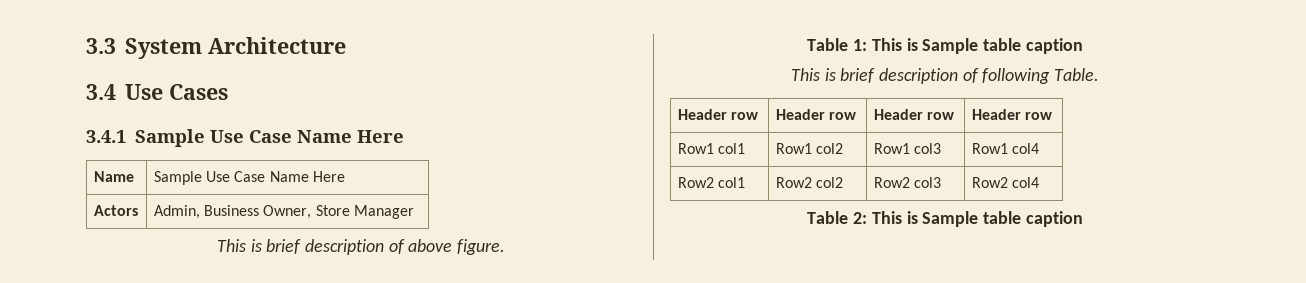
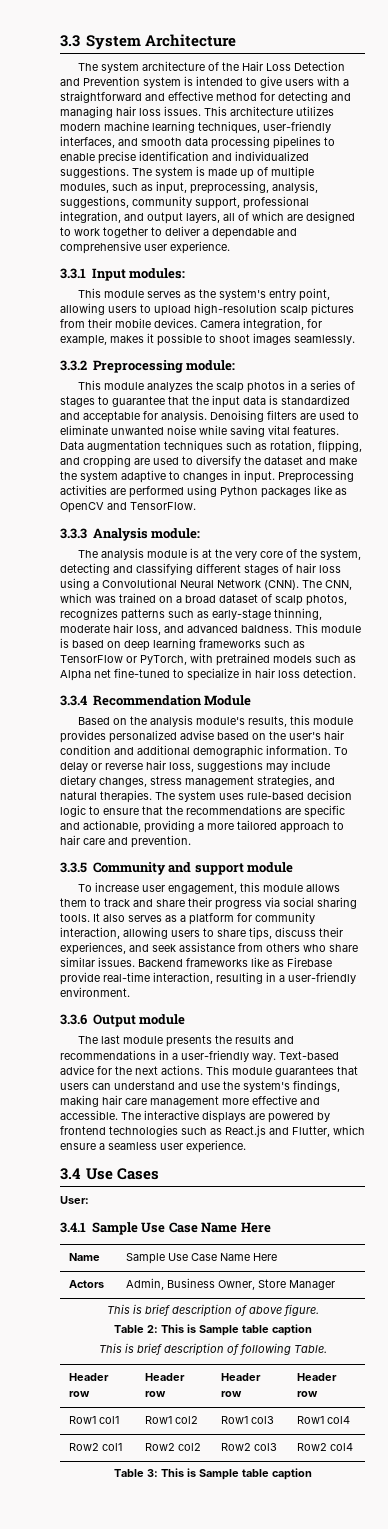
(346, 45) none -> [77,61,345,73] [60,76,349,88] [60,91,351,103] [60,106,334,118] [60,121,331,134] [60,136,335,149] [60,151,309,164] [60,166,314,179] [60,181,318,194] [60,196,309,209] [60,211,355,224] [60,226,297,239] [60,241,230,254] [60,268,186,281] [77,288,330,301] [60,303,354,316] [60,318,322,330] [60,333,355,346] [60,360,236,373] [77,380,355,393] [60,395,350,408] [60,410,359,423] [60,425,339,437] [60,440,362,453] [60,455,357,468] [60,470,354,483] [60,485,347,498] [60,502,196,513] [60,528,201,541] [77,548,361,560] [60,563,341,575] [60,578,352,590] [60,593,347,606] [60,608,322,621] [60,623,361,635] [60,638,305,651] [60,653,356,666] [60,668,356,681] [60,695,252,706] [77,715,353,727] [60,730,344,743] [60,745,348,758] [60,760,330,772] [60,775,335,787] [60,790,352,803] [60,805,345,818] [60,820,344,833] [60,835,191,848] [60,862,294,875] [77,882,340,894] [60,897,357,910] [60,912,315,925] [60,927,343,940] [60,942,358,955] [60,957,332,967] [60,972,356,985] [60,987,130,997] [60,1014,186,1027] [77,1035,294,1047] [60,1050,339,1062] [60,1065,358,1077] [60,1080,340,1092] [60,1095,320,1107] [60,1110,330,1123] [60,1125,365,1137] [60,1140,246,1153] // The system architecture of the Hair Loss Detection and Prevention system is intended to give users with a straightforward and effective method for detecting and managing hair loss issues. This architecture utilizes modern machine learning techniques, user-friendly interfaces, and smooth data processing pipelines to enable precise identification and individualized suggestions. The system is made up of multiple modules, such as input, preprocessing, analysis, suggestions, community support, professional integration, and output layers, all of which are designed to work together to deliver a dependable and comprehensive user experience. // 3.3.1 Input modules: // This module serves as the system's entry point, allowing users to upload high-resolution scalp pictures from their mobile devices. Camera integration, for example, makes it possible to shoot images seamlessly. // 3.3.2 Preprocessing module: // This module analyzes the scalp photos in a series of stages to guarantee that the input data is standardized and acceptable for analysis. Denoising filters are used to eliminate unwanted noise while saving vital features. Data augmentation techniques such as rotation, flipping, and cropping are used to diversify the dataset and make the system adaptive to changes in input. Preprocessing activities are performed using Python packages like as OpenCV and TensorFlow. // 3.3.3 Analysis module: // The analysis module is at the very core of the system, detecting and classifying different stages of hair loss using a Convolutional Neural Network (CNN). The CNN, which was trained on a broad dataset of scalp photos, recognizes patterns such as early-stage thinning, moderate hair loss, and advanced baldness. This module is based on deep learning frameworks such as TensorFlow or PyTorch, with pretrained models such as Alpha net fine-tuned to specialize in hair loss detection. // 3.3.4 Recommendation Module // Based on the analysis module's results, this module provides personalized advise based on the user's hair condition and additional demographic information. To delay or reverse hair loss, suggestions may include dietary changes, stress management strategies, and natural therapies. The system uses rule-based decision logic to ensure that the recommendations are specific and actionable, providing a more tailored approach to hair care and prevention. // 3.3.5 Community and support module // To increase user engagement, this module allows them to track and share their progress via social sharing tools. It also serves as a platform for community interaction, allowing users to share tips, discuss their experiences, and seek assistance from others who share similar issues. Backend frameworks like as Firebase provide real-time interaction, resulting in a user-friendly environment. // 3.3.6 Output module // The last module presents the results and recommendations in a user-friendly way. Text-based advice for the next actions. This module guarantees that users can understand and use the system's findings, making hair care management more effective and accessible. The interactive displays are powered by frontend technologies such as React.js and Flutter, which ensure a seamless user experience.
(228, 92) none -> [60,1196,89,1204] // User:
[853,39,868,51] 1: -> [146,1325,158,1333] 2:
[853,212,868,224] 2: -> [146,1469,158,1477] 3:

